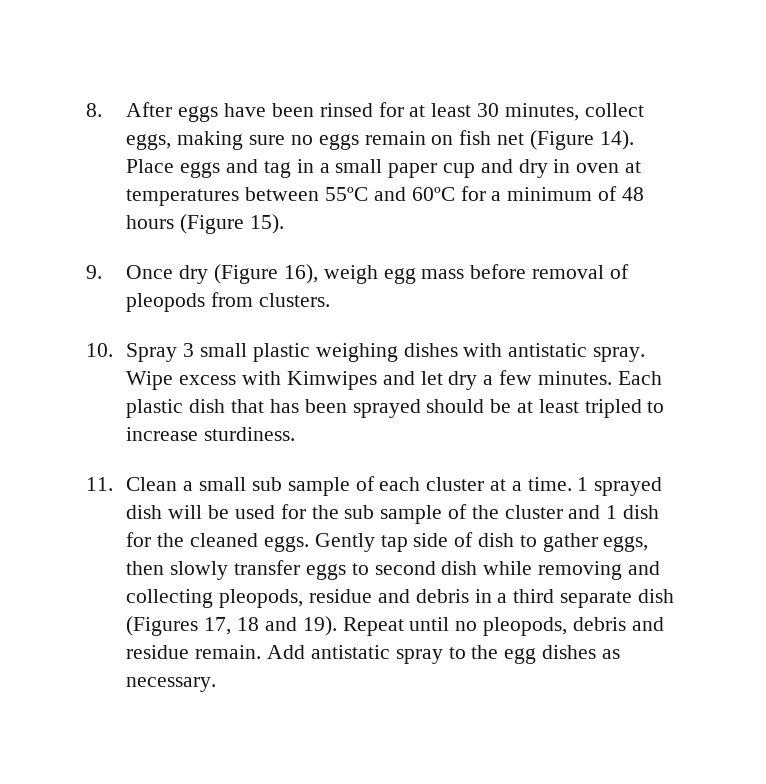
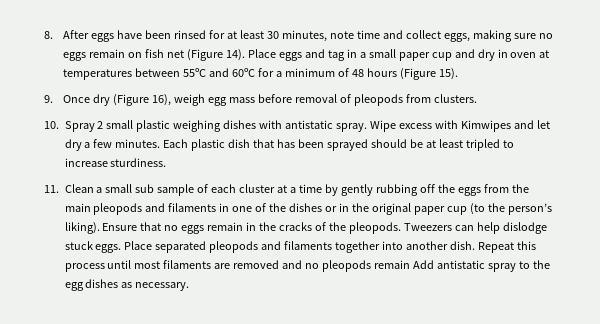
(579, 112) none -> [329,30,403,39] note time and
[183,343,195,357] 3 -> [97,121,104,129] 2
[527,477,663,496] [126,504,659,524] [126,532,649,552] [126,560,660,580] [126,589,674,608] [126,616,664,636] [126,645,262,659] time. 1 sprayed dish will be used for the sub sample of the cluster and 1 dish for the cleaned eggs. Gently tap side of dish to gather eggs, then slowly transfer eggs to second dish while removing and collecting pleopods, residue and debris in a third separate dish (Figures 17, 18 and 19). Repeat until no pleopods, debris and residue remain. -> [299,184,529,196] [64,203,552,215] [64,222,548,234] [64,241,537,253] [64,260,411,272] time by gently rubbing off the eggs from the main pleopods and filaments in one of the dishes or in the original paper cup (to the person’s liking). Ensure that no eggs remain in the cracks of the pleopods. Tweezers can help dislodge stuck eggs. Place separated pleopods and filaments together into another dish. Repeat this process until most filaments are removed and no pleopods remain

